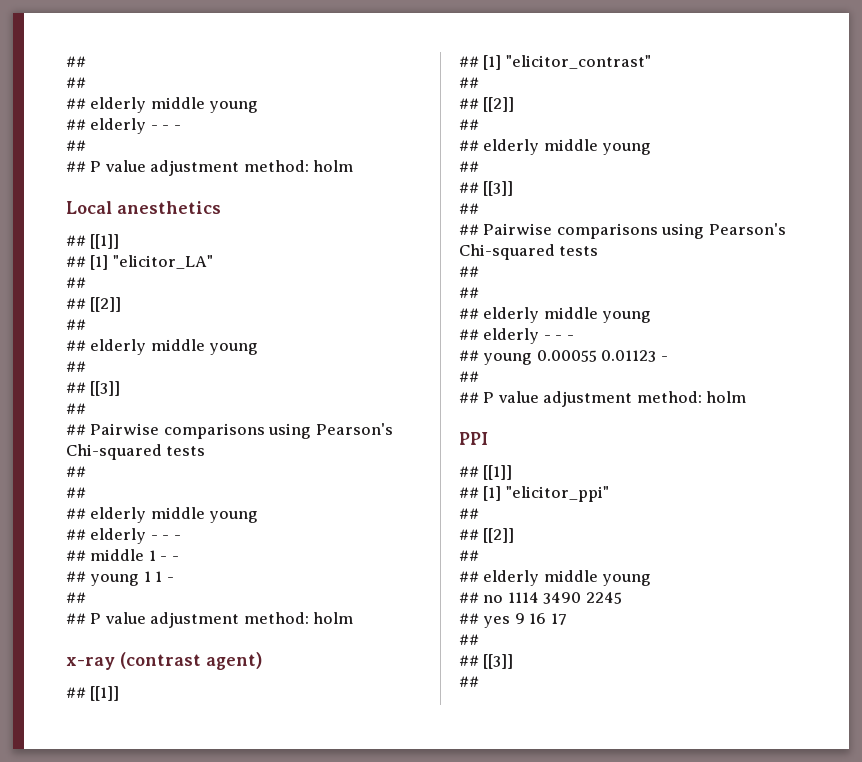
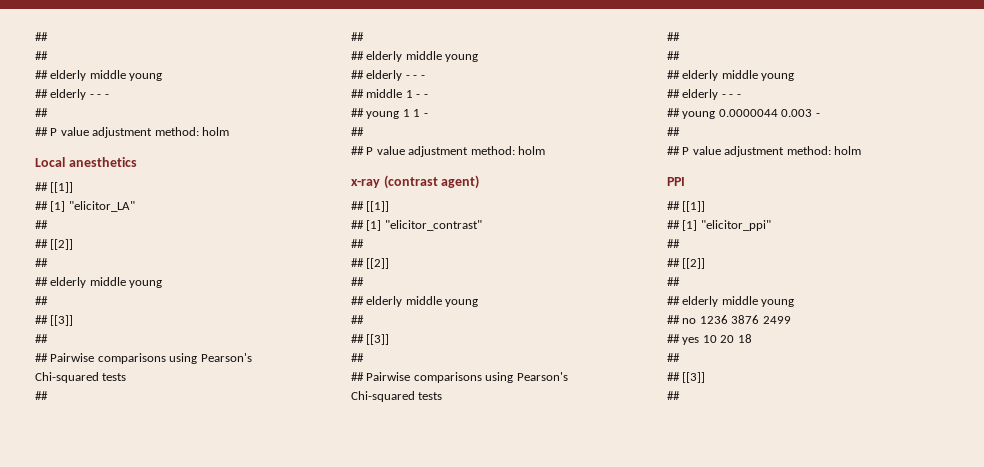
[536,350,657,362] 0.00055 0.01123 -> [718,109,813,117] 0.0000044 0.003
[507,592,622,604] 1114 3490 2245 -> [699,315,791,324] 1236 3876 2499
[514,613,567,625] 9 16 17 -> [702,334,752,343] 10 20 18

